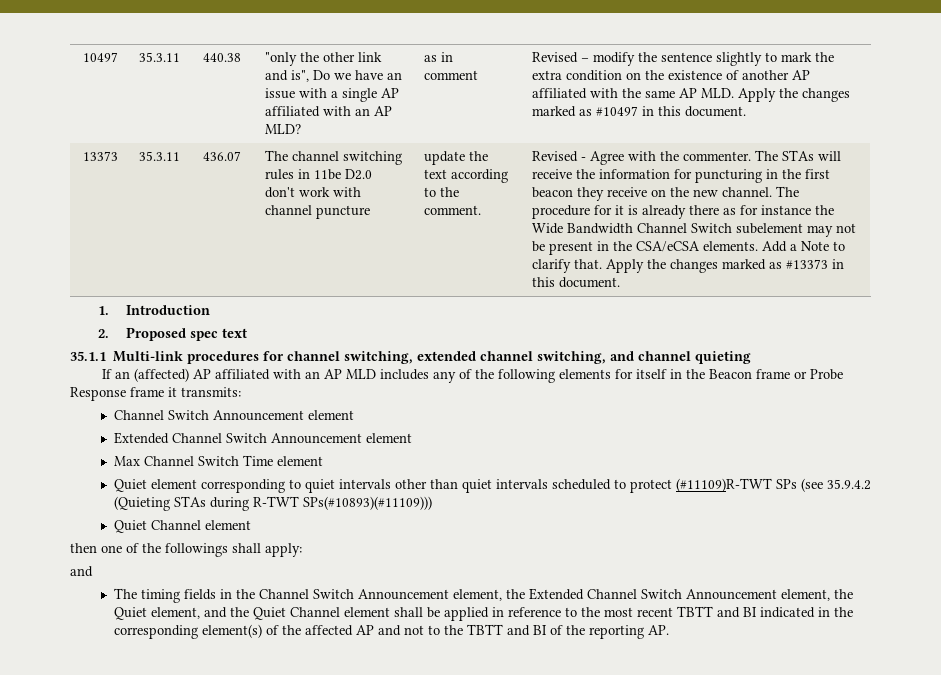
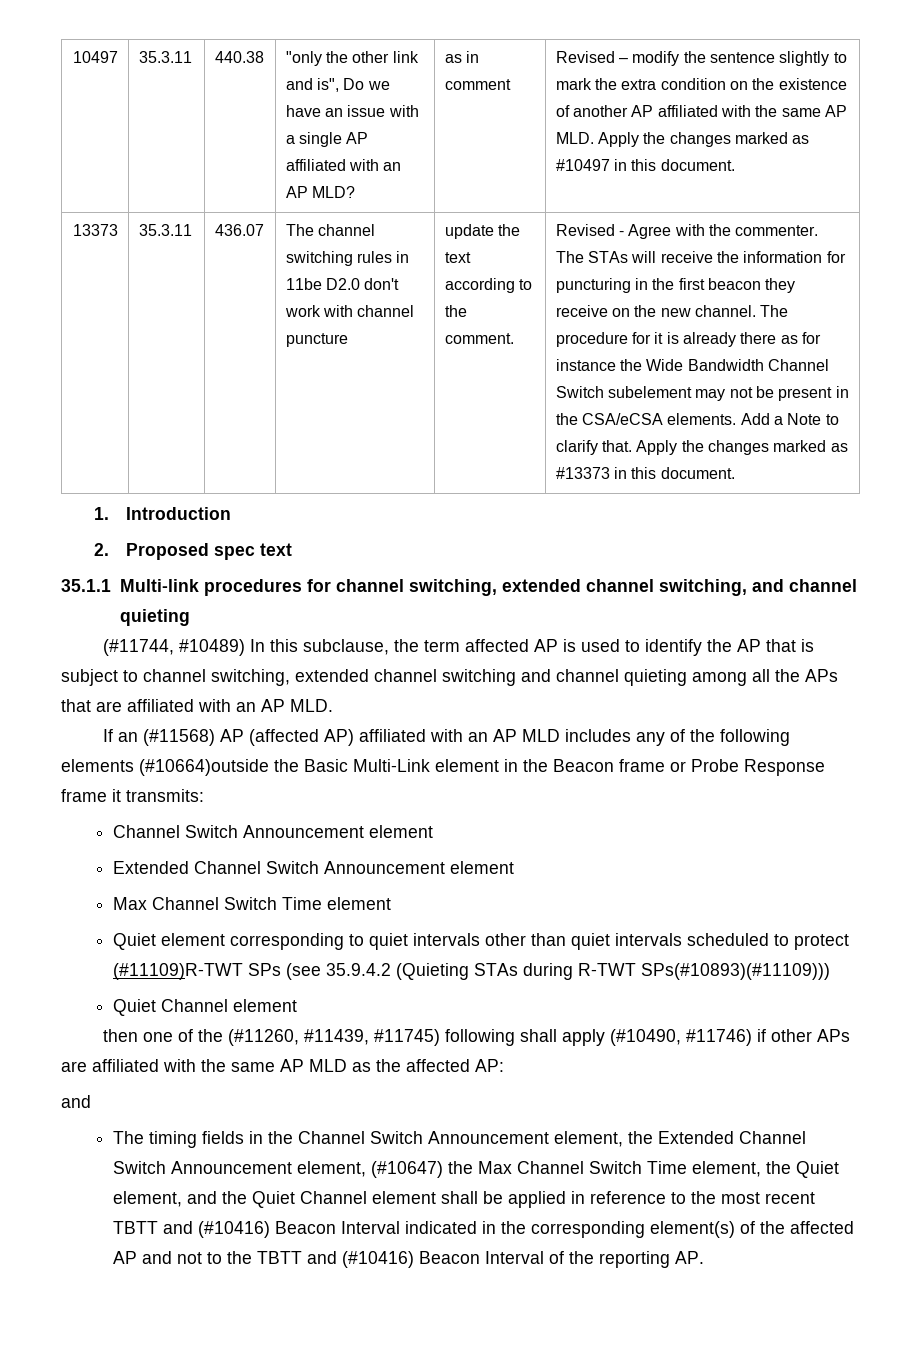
[102,368,212,382] If an (affected) AP -> [102,639,814,656] [61,669,838,686] [61,699,333,712] [102,729,354,746] (#11744, #10489) In this subclause, the term affected AP is used to identify the AP that is subject to channel switching, extended channel switching and channel quieting among all the APs that are affiliated with an AP MLD. // If an (#11568) AP (affected AP)
[615,369,668,379] for itself -> [139,759,499,776] (#10664)outside the Basic Multi-Link element
[165,543,302,557] followings shall apply: -> [227,1029,850,1046] [61,1059,504,1072] (#11260, #11439, #11745) following shall apply (#10490, #11746) if other APs are affiliated with the same AP MLD as the affected AP:
(830, 595) none -> [370,1161,761,1178] (#10647) the Max Channel Switch Time element,
[742,607,757,617] BI -> [197,1221,400,1238] (#10416) Beacon Interval
[532,625,547,635] BI -> [341,1251,544,1268] (#10416) Beacon Interval

